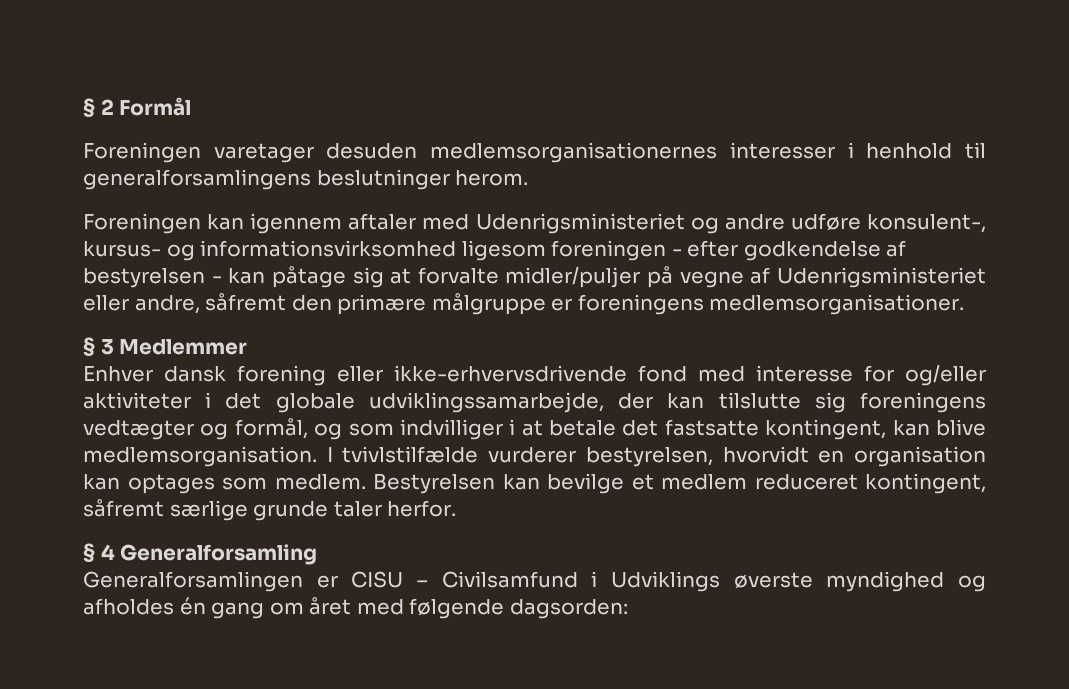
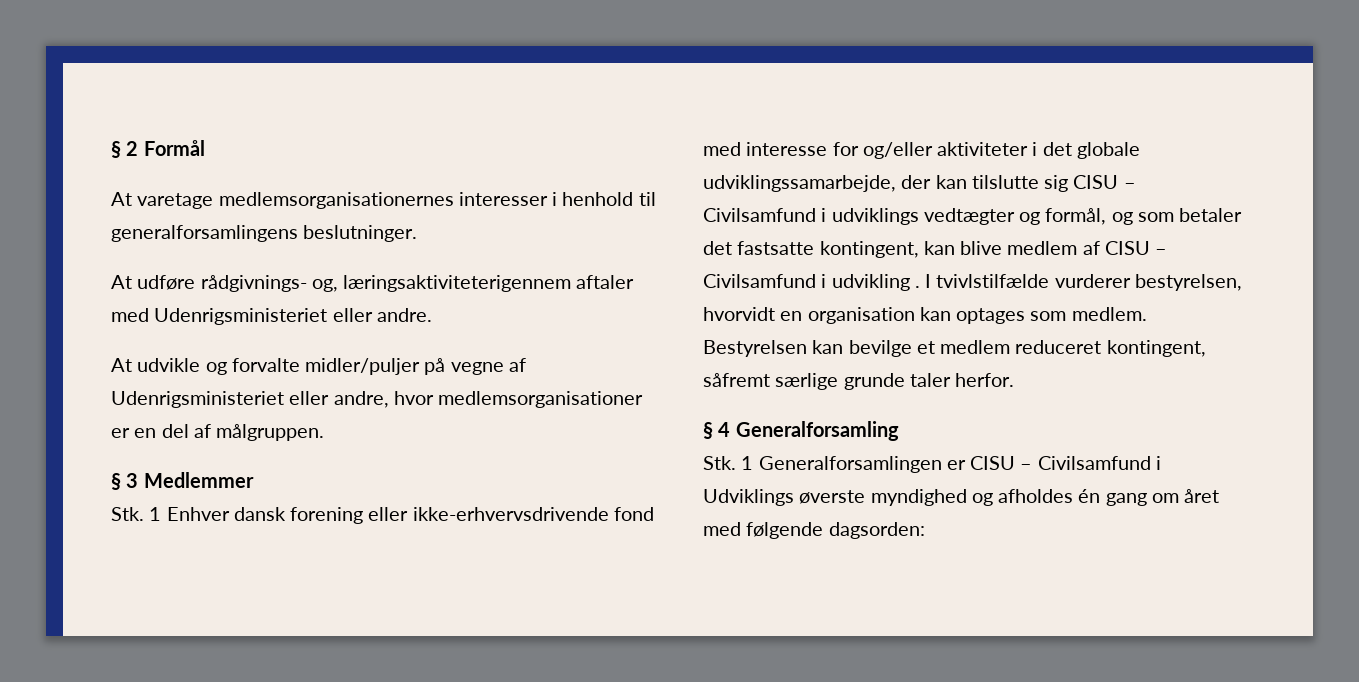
[83,142,418,163] Foreningen varetager desuden -> [111,192,214,209] At varetage
[316,169,529,190] [83,213,986,234] [83,240,907,261] [83,266,412,288] beslutninger herom. // Foreningen kan igennem aftaler med Udenrigsministeriet og andre udføre konsulent-, kursus- og informationsvirksomhed ligesom foreningen - efter godkendelse af bestyrelsen - kan påtage sig at -> [303,225,418,242] [111,275,635,292] [111,308,432,325] [111,358,227,375] beslutninger. // At udføre rådgivnings- og, læringsaktiviteterigennem aftaler med Udenrigsministeriet eller andre. // At udvikle og
[205,293,965,315] såfremt den primære målgruppe er foreningens medlemsorganisationer. -> [393,391,644,408] [111,424,325,441] hvor medlemsorganisationer er en del af målgruppen.
(248, 347) none -> [111,507,162,521] Stk. 1
[859,392,986,413] foreningens -> [1073,175,1136,189] [703,208,919,225] CISU – Civilsamfund i udviklings
[399,419,617,440] indvilliger i at betale -> [1179,208,1243,222] betaler
[83,446,317,467] medlemsorganisation. -> [1007,241,1168,255] [703,274,920,291] medlem af CISU – Civilsamfund i udvikling .
(318, 554) none -> [703,456,754,470] Stk. 1

